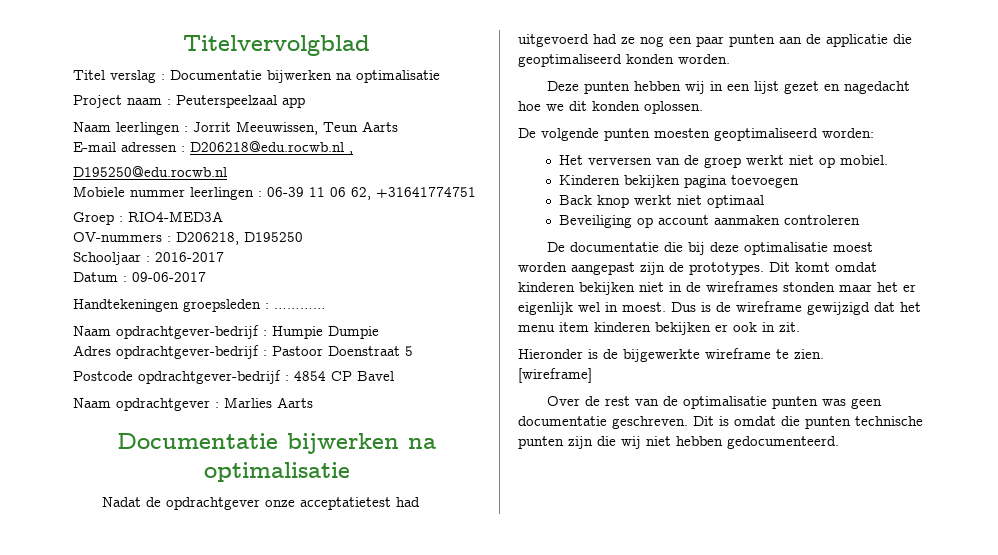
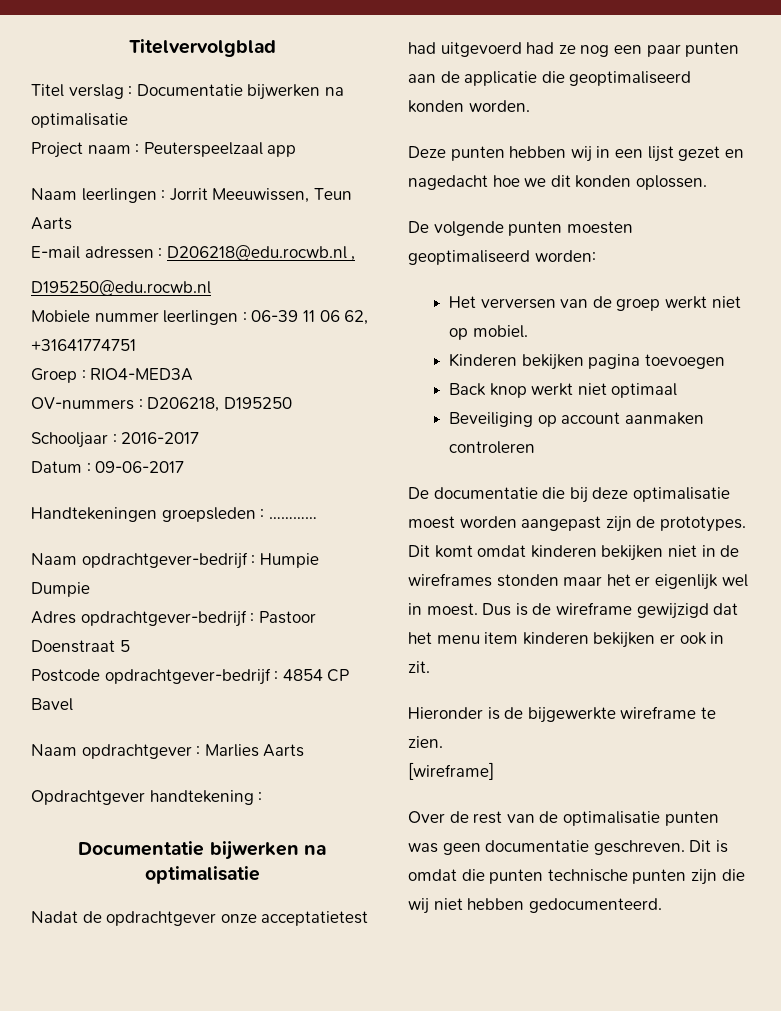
(313, 402) none -> [31,790,263,805] // Opdrachtgever handtekening :

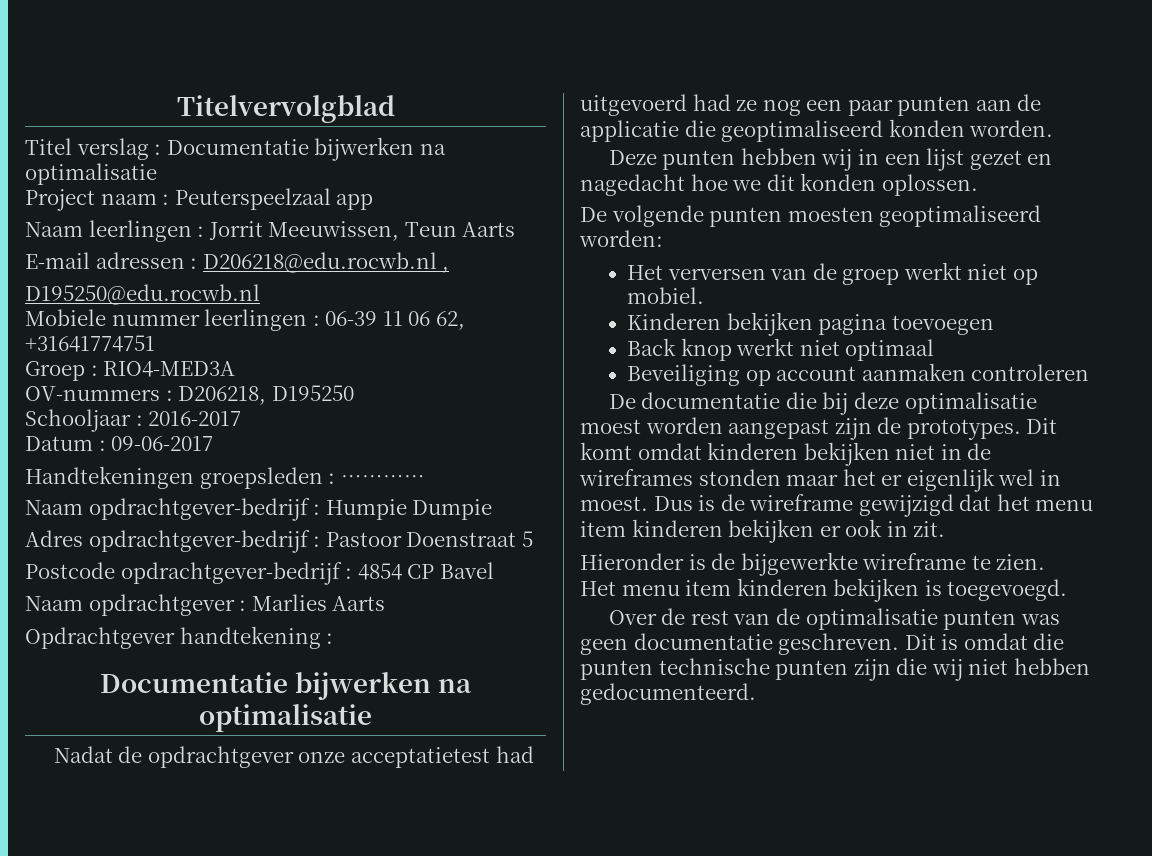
[408,762,494,780] [wireframe] -> [580,578,1068,602] Het menu item kinderen bekijken is toegevoegd.

